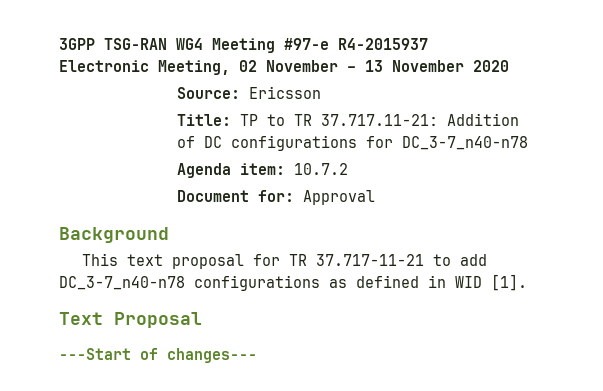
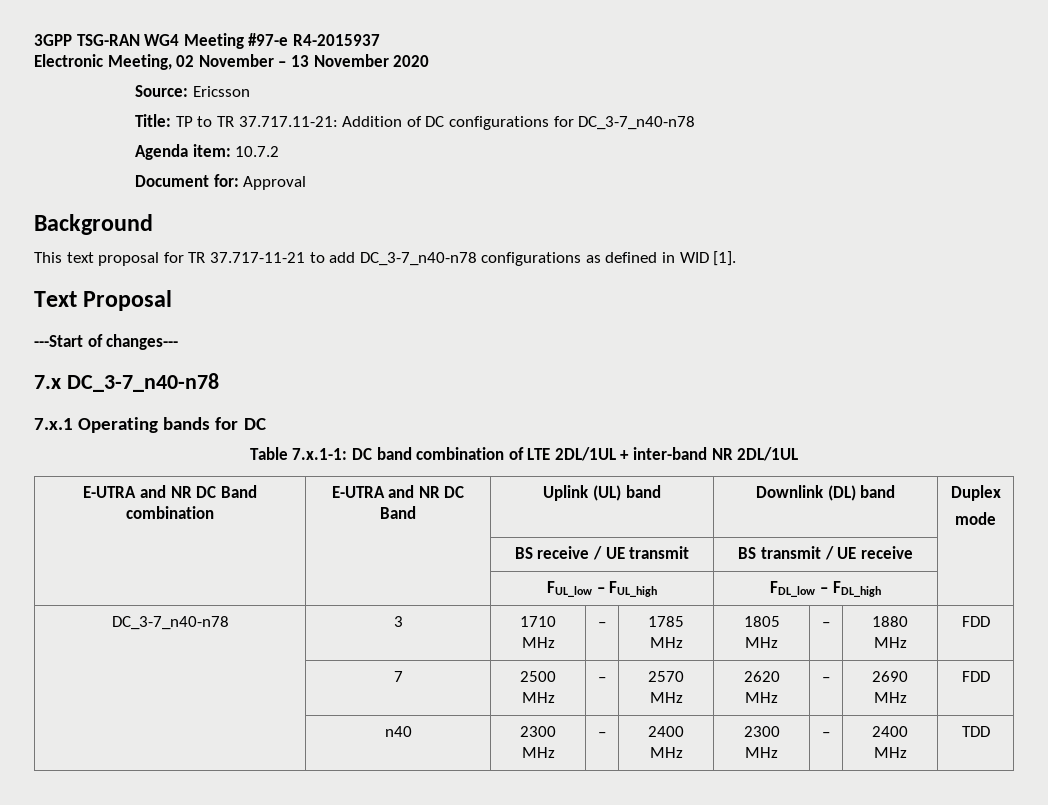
(257, 355) none -> [34,373,219,392] [34,417,266,433] [249,447,799,461] [83,485,257,498] [126,506,214,519] [331,485,465,498] [380,506,416,519] [543,485,661,501] [755,485,896,501] [950,485,1001,501] [955,512,996,525] [514,546,690,560] [738,546,913,560] [546,581,658,597] [770,581,881,597] [111,616,229,630] [393,616,403,627] [520,616,556,627] [521,637,555,648] [598,622,606,627] [648,616,684,627] [649,637,683,648] [743,616,780,627] [745,637,778,648] [822,622,830,627] [872,616,908,627] [873,637,907,648] [961,616,990,627] [393,671,403,682] [520,671,556,682] [521,692,555,703] [598,677,606,682] [648,671,684,682] [649,692,683,703] [743,671,780,682] [745,692,778,703] [822,677,830,682] [872,671,908,682] [873,692,907,703] [961,671,990,682] [384,726,412,737] [520,726,556,737] [521,747,555,758] [598,732,606,737] [648,726,684,737] [649,747,683,758] [743,726,780,737] [745,747,778,758] [822,732,830,737] [872,726,908,737] [873,747,907,758] [961,726,990,737] // 7.x DC_3-7_n40-n78 // 7.x.1 Operating bands for DC // Table 7.x.1-1: DC band combination of LTE 2DL/1UL + inter-band NR 2DL/1UL // E-UTRA and NR DC Band combination | E-UTRA and NR DC Band | Uplink (UL) band | Downlink (DL) band | Duplex // mode // | | BS receive / UE transmit | BS transmit / UE receive | // | | FUL_low – FUL_high | FDL_low – FDL_high | // DC_3-7_n40-n78 | 3 | 1710 MHz | – | 1785 MHz | 1805 MHz | – | 1880 MHz | FDD // | 7 | 2500 MHz | – | 2570 MHz | 2620 MHz | – | 2690 MHz | FDD // | n40 | 2300 MHz | – | 2400 MHz | 2300 MHz | – | 2400 MHz | TDD

